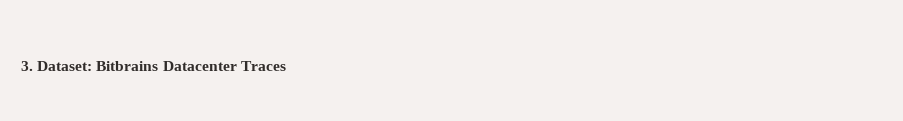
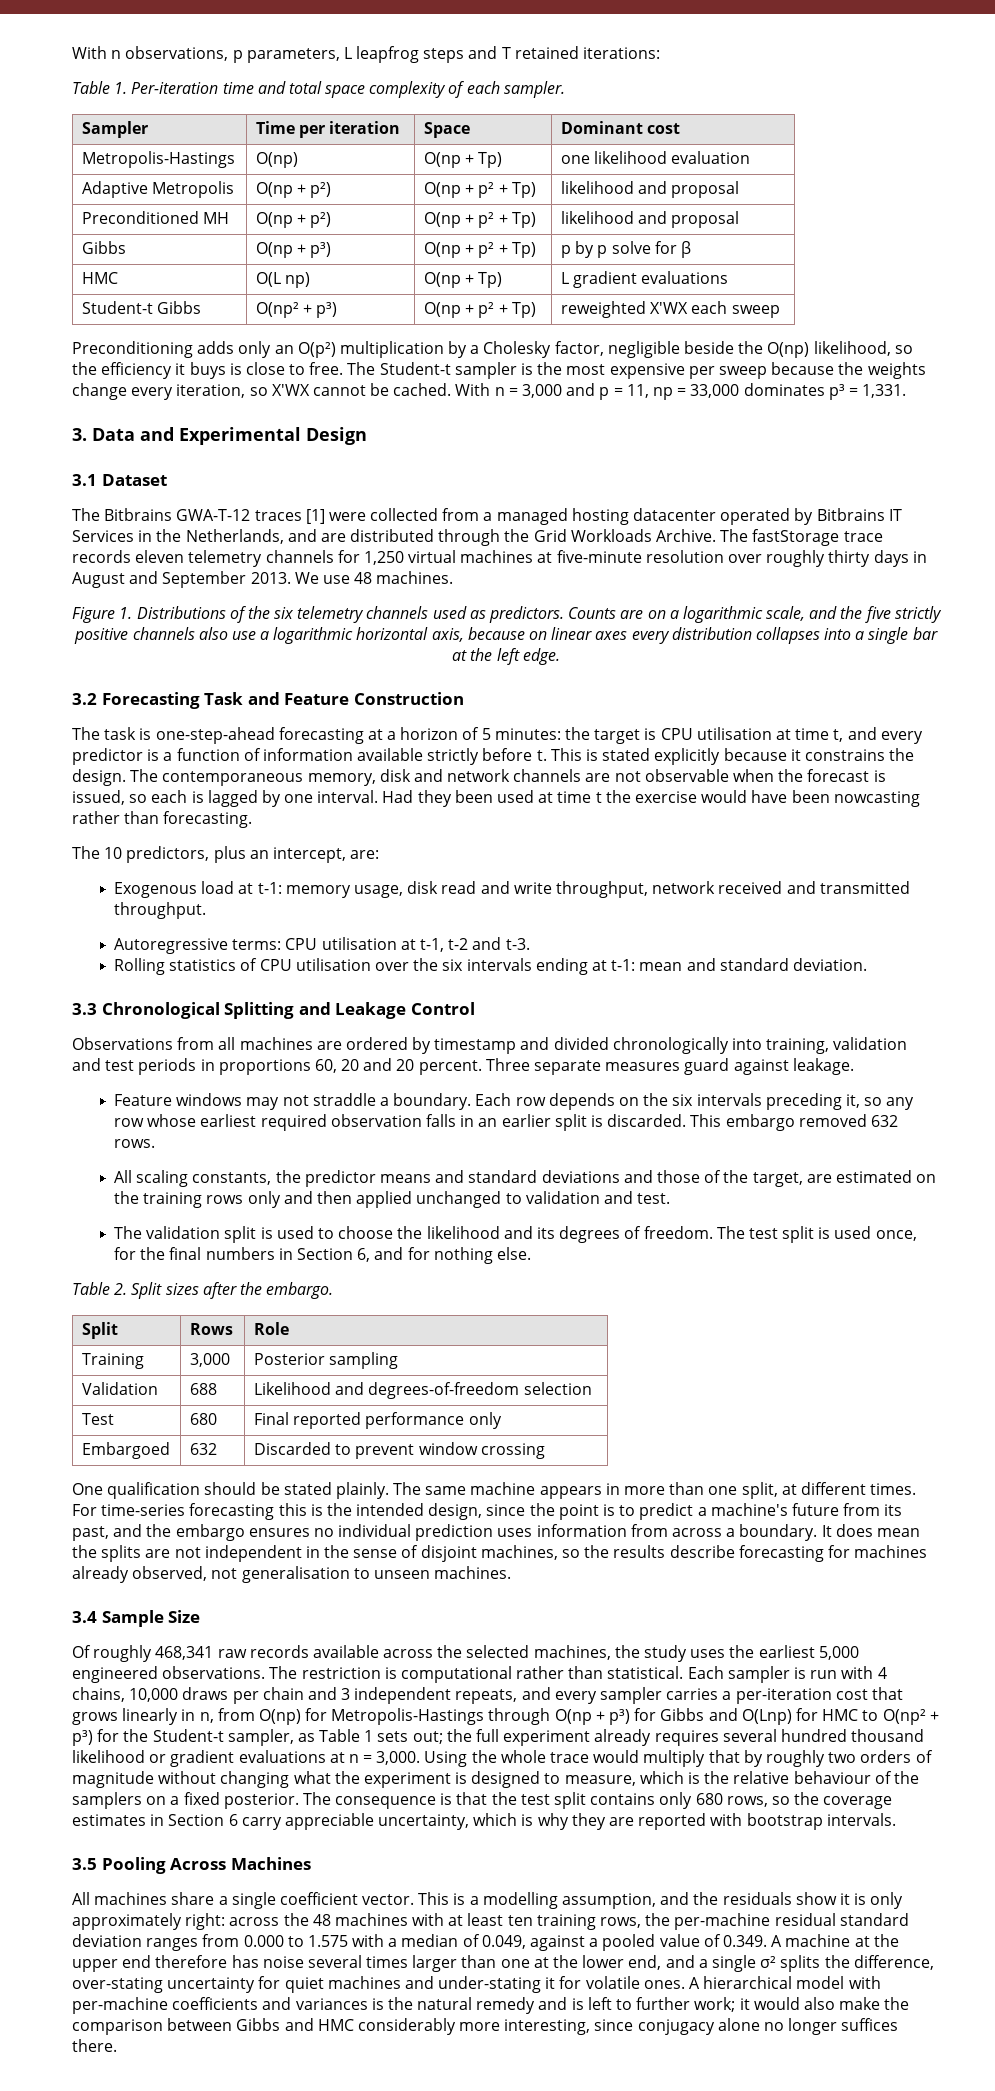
[21,61,286,71] 3. Dataset: Bitbrains Datacenter Traces -> [72,46,661,63] [72,81,565,98] [81,121,148,138] [255,121,401,138] [423,122,470,138] [560,121,681,134] [81,151,235,168] [255,152,298,168] [423,152,503,168] [560,151,751,164] [81,181,235,198] [255,182,332,198] [423,182,536,198] [560,181,740,198] [81,211,230,224] [255,212,332,228] [423,212,536,228] [560,211,740,228] [81,241,126,254] [255,242,332,258] [423,242,536,258] [560,241,691,258] [81,272,118,284] [255,272,311,288] [423,272,503,288] [560,271,729,288] [81,301,202,314] [255,302,338,318] [423,302,536,318] [560,301,780,318] [72,341,913,358] [72,362,926,379] [72,383,907,400] [72,427,367,445] [72,474,167,486] [72,508,902,525] [72,529,883,546] [72,550,927,567] [72,571,454,588] [72,606,942,623] [74,627,938,644] [452,648,560,665] [72,692,464,709] [72,727,923,744] [72,748,915,765] [72,769,886,786] [72,790,920,807] [72,811,253,828] [72,846,380,863] [114,881,910,898] [114,902,207,919] [114,937,530,954] [114,958,867,975] [72,1002,475,1019] [72,1037,908,1054] [72,1058,854,1075] [114,1093,915,1110] [114,1114,898,1131] [114,1139,156,1148] [114,1170,937,1187] [114,1191,671,1208] [114,1226,917,1243] [114,1247,531,1264] [72,1282,334,1299] [81,1322,118,1339] [189,1323,233,1335] [253,1322,289,1335] [81,1353,144,1369] [189,1353,230,1367] [253,1352,399,1369] [81,1382,158,1395] [189,1383,217,1395] [253,1382,592,1399] [81,1413,114,1425] [189,1413,217,1425] [253,1412,502,1429] [81,1442,170,1459] [189,1443,217,1455] [253,1442,545,1459] [72,1482,917,1499] [72,1503,903,1520] [72,1524,920,1541] [72,1545,928,1562] [72,1566,512,1583] [72,1610,201,1627] [72,1645,859,1662] [72,1666,887,1683] [72,1687,903,1704] [72,1708,939,1725] [72,1729,925,1746] [72,1750,933,1767] [72,1771,919,1788] [72,1792,893,1809] [72,1813,896,1830] [72,1857,311,1874] [72,1892,904,1909] [72,1913,909,1930] [72,1934,899,1951] [72,1955,934,1972] [72,1976,881,1993] [72,1997,910,2014] [72,2018,899,2035] [72,2039,117,2052] With n observations, p parameters, L leapfrog steps and T retained iterations: // Table 1. Per-iteration time and total space complexity of each sampler. // Sampler | Time per iteration | Space | Dominant cost // Metropolis-Hastings | O(np) | O(np + Tp) | one likelihood evaluation // Adaptive Metropolis | O(np + p²) | O(np + p² + Tp) | likelihood and proposal // Preconditioned MH | O(np + p²) | O(np + p² + Tp) | likelihood and proposal // Gibbs | O(np + p³) | O(np + p² + Tp) | p by p solve for β // HMC | O(L np) | O(np + Tp) | L gradient evaluations // Student-t Gibbs | O(np² + p³) | O(np + p² + Tp) | reweighted X'WX each sweep // Preconditioning adds only an O(p²) multiplication by a Cholesky factor, negligible beside the O(np) likelihood, so the efficiency it buys is close to free. The Student-t sampler is the most expensive per sweep because the weights change every iteration, so X'WX cannot be cached. With n = 3,000 and p = 11, np = 33,000 dominates p³ = 1,331. // 3. Data and Experimental Design // 3.1 Dataset // The Bitbrains GWA-T-12 traces [1] were collected from a managed hosting datacenter operated by Bitbrains IT Services in the Netherlands, and are distributed through the Grid Workloads Archive. The fastStorage trace records eleven telemetry channels for 1,250 virtual machines at five-minute resolution over roughly thirty days in August and September 2013. We use 48 machines. // Figure 1. Distributions of the six telemetry channels used as predictors. Counts are on a logarithmic scale, and the five strictly positive channels also use a logarithmic horizontal axis, because on linear axes every distribution collapses into a single bar at the left edge. // 3.2 Forecasting Task and Feature Construction // The task is one-step-ahead forecasting at a horizon of 5 minutes: the target is CPU utilisation at time t, and every predictor is a function of information available strictly before t. This is stated explicitly because it constrains the design. The contemporaneous memory, disk and network channels are not observable when the forecast is issued, so each is lagged by one interval. Had they been used at time t the exercise would have been nowcasting rather than forecasting. // The 10 predictors, plus an intercept, are: // Exogenous load at t-1: memory usage, disk read and write throughput, network received and transmitted throughput. // Autoregressive terms: CPU utilisation at t-1, t-2 and t-3. // Rolling statistics of CPU utilisation over the six intervals ending at t-1: mean and standard deviation. // 3.3 Chronological Splitting and Leakage Control // Observations from all machines are ordered by timestamp and divided chronologically into training, validation and test periods in proportions 60, 20 and 20 percent. Three separate measures guard against leakage. // Feature windows may not straddle a boundary. Each row depends on the six intervals preceding it, so any row whose earliest required observation falls in an earlier split is discarded. This embargo removed 632 rows. // All scaling constants, the predictor means and standard deviations and those of the target, are estimated on the training rows only and then applied unchanged to validation and test. // The validation split is used to choose the likelihood and its degrees of freedom. The test split is used once, for the final numbers in Section 6, and for nothing else. // Table 2. Split sizes after the embargo. // Split | Rows | Role // Training | 3,000 | Posterior sampling // Validation | 688 | Likelihood and degrees-of-freedom selection // Test | 680 | Final reported performance only // Embargoed | 632 | Discarded to prevent window crossing // One qualification should be stated plainly. The same machine appears in more than one split, at different times. For time-series forecasting this is the intended design, since the point is to predict a machine's future from its past, and the embargo ensures no individual prediction uses information from across a boundary. It does mean the splits are not independent in the sense of disjoint machines, so the results describe forecasting for machines already observed, not generalisation to unseen machines. // 3.4 Sample Size // Of roughly 468,341 raw records available across the selected machines, the study uses the earliest 5,000 engineered observations. The restriction is computational rather than statistical. Each sampler is run with 4 chains, 10,000 draws per chain and 3 independent repeats, and every sampler carries a per-iteration cost that grows linearly in n, from O(np) for Metropolis-Hastings through O(np + p³) for Gibbs and O(Lnp) for HMC to O(np² + p³) for the Student-t sampler, as Table 1 sets out; the full experiment already requires several hundred thousand likelihood or gradient evaluations at n = 3,000. Using the whole trace would multiply that by roughly two orders of magnitude without changing what the experiment is designed to measure, which is the relative behaviour of the samplers on a fixed posterior. The consequence is that the test split contains only 680 rows, so the coverage estimates in Section 6 carry appreciable uncertainty, which is why they are reported with bootstrap intervals. // 3.5 Pooling Across Machines // All machines share a single coefficient vector. This is a modelling assumption, and the residuals show it is only approximately right: across the 48 machines with at least ten training rows, the per-machine residual standard deviation ranges from 0.000 to 1.575 with a median of 0.049, against a pooled value of 0.349. A machine at the upper end therefore has noise several times larger than one at the lower end, and a single σ² splits the difference, over-stating uncertainty for quiet machines and under-stating it for volatile ones. A hierarchical model with per-machine coefficients and variances is the natural remedy and is left to further work; it would also make the comparison between Gibbs and HMC considerably more interesting, since conjugacy alone no longer suffices there.

